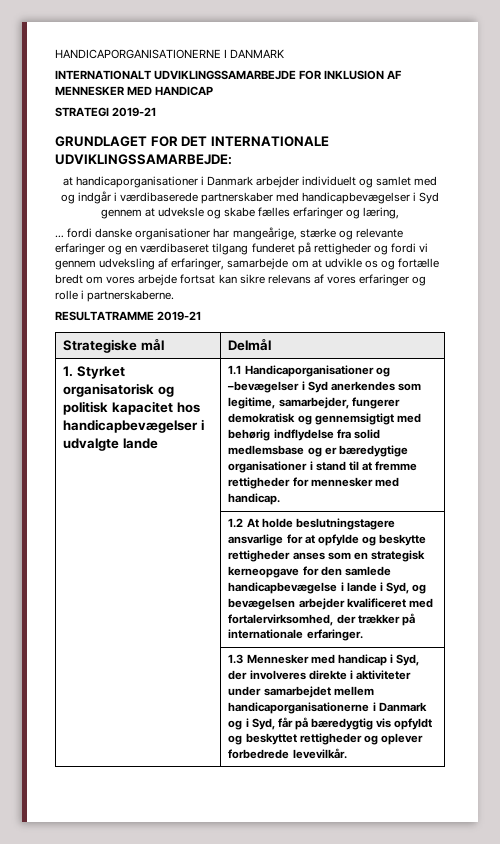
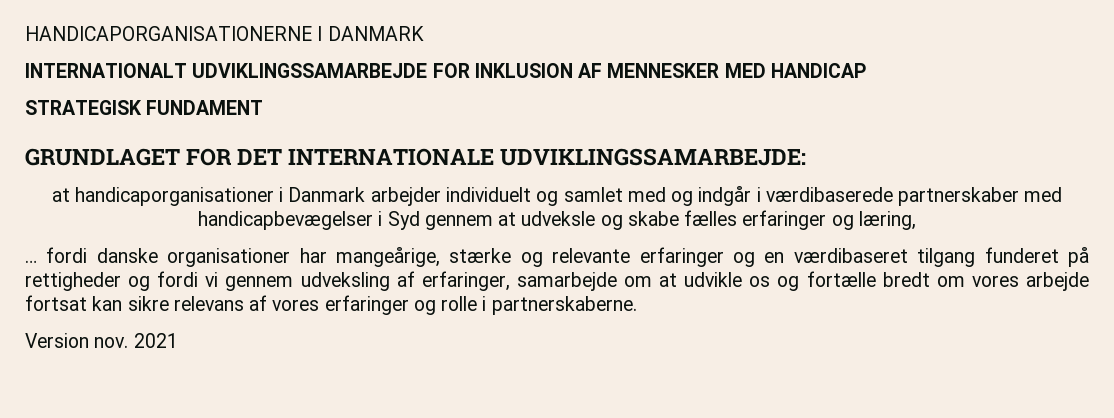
[55,107,157,117] STRATEGI 2019-21 -> [25,100,264,115] STRATEGISK FUNDAMENT
[55,311,202,321] [63,338,165,353] [228,338,272,351] [63,366,126,379] [63,383,175,397] [63,401,200,415] [63,419,205,433] [63,438,159,451] [228,365,390,377] [227,381,421,393] [228,397,400,409] [228,413,421,425] [228,429,380,441] [228,445,408,457] [228,461,417,473] [228,477,399,489] [228,493,281,505] [228,518,395,530] [228,534,426,546] [228,550,425,562] [228,566,391,578] [228,582,426,594] [228,598,433,610] [228,613,415,626] [228,629,363,641] [228,654,419,666] [228,670,411,680] [228,686,374,698] [228,702,427,714] [228,717,433,730] [228,733,423,745] [228,748,347,759] RESULTATRAMME 2019-21 // Strategiske mål | Delmål // 1. Styrket organisatorisk og politisk kapacitet hos handicapbevægelser i udvalgte lande | 1.1 Handicaporganisationer og –bevægelser i Syd anerkendes som legitime, samarbejder, fungerer demokratisk og gennemsigtigt med behørig indflydelse fra solid medlemsbase og er bæredygtige organisationer i stand til at fremme rettigheder for mennesker med handicap. // | 1.2 At holde beslutningstagere ansvarlige for at opfylde og beskytte rettigheder anses som en strategisk kerneopgave for den samlede handicapbevægelse i lande i Syd, og bevægelsen arbejder kvalificeret med fortalervirksomhed, der trækker på internationale erfaringer. // | 1.3 Mennesker med handicap i Syd, der involveres direkte i aktiviteter under samarbejdet mellem handicaporganisationerne i Danmark og i Syd, får på bæredygtig vis opfyldt og beskyttet rettigheder og oplever forbedrede levevilkår. -> [25,333,178,348] Version nov. 2021

